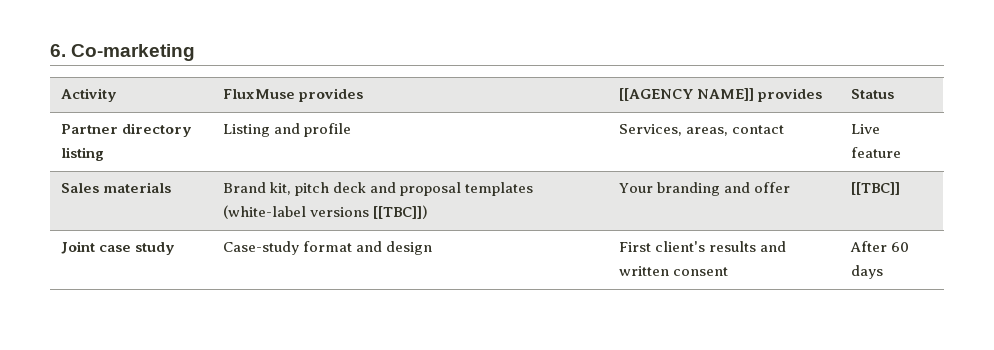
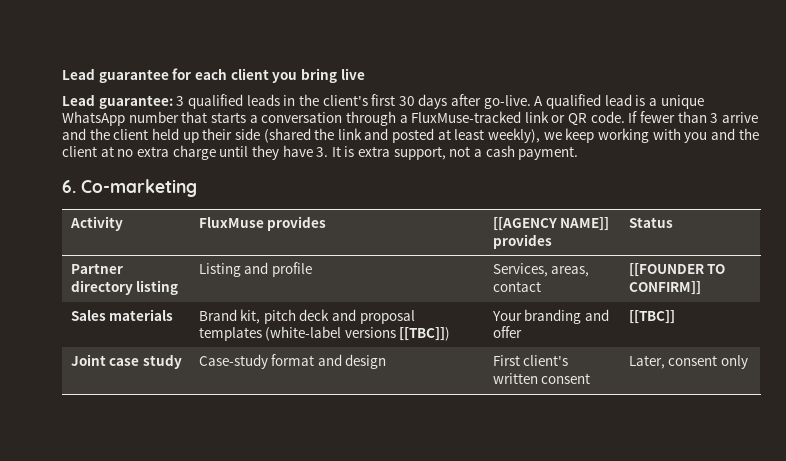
(50, 50) none -> [62,68,365,83] [62,94,704,109] [62,111,758,126] [62,128,759,143] [62,145,579,160] Lead guarantee for each client you bring live // Lead guarantee: 3 qualified leads in the client's first 30 days after go-live. A qualified lead is a unique WhatsApp number that starts a conversation through a FluxMuse-tracked link or QR code. If fewer than 3 arrive and the client held up their side (shared the link and posted at least weekly), we keep working with you and the client at no extra charge until they have 3. It is extra support, not a cash payment. //
[851,124,881,134] [851,147,902,158] Live feature -> [628,263,726,277] [628,281,701,295] [[FOUNDER TO CONFIRM]]
[709,241,787,252] results and -> (569, 360) none
[850,241,910,252] [851,265,884,279] After 60 days -> [628,355,748,369] Later, consent only

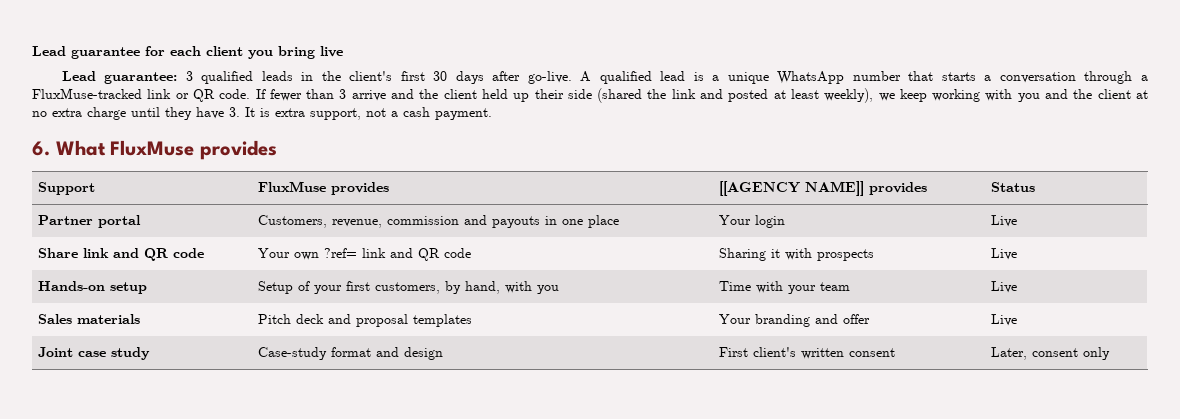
[81,179,197,197] [69,216,123,231] Co-marketing // Activity -> [55,140,277,160] [37,182,95,195] What FluxMuse provides // Support
[70,280,179,295] [198,262,312,277] [492,263,590,277] [492,281,541,292] [628,263,726,277] [628,281,701,295] directory listing | Listing and profile | Services, areas, contact | [[FOUNDER TO CONFIRM]] -> [97,215,141,228] [257,215,619,228] [718,215,785,228] [990,215,1017,227] [37,248,204,261] [257,248,471,261] [718,248,874,261] [990,248,1017,260] [37,281,147,294] [257,281,559,294] [718,281,850,294] [990,281,1017,293] portal | Customers, revenue, commission and payouts in one place | Your login | Live // Share link and QR code | Your own ?ref= link and QR code | Sharing it with prospects | Live // Hands-on setup | Setup of your first customers, by hand, with you | Time with your team | Live
[198,309,296,324] Brand kit, pitch -> [257,314,291,324] Pitch
[265,326,451,341] (white-label versions [[TBC]]) -> (472, 320) none
[628,310,675,324] [[TBC]] -> [990,314,1017,326] Live

